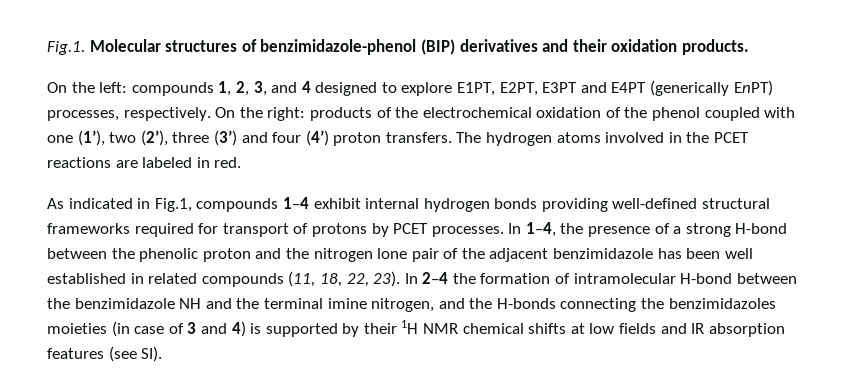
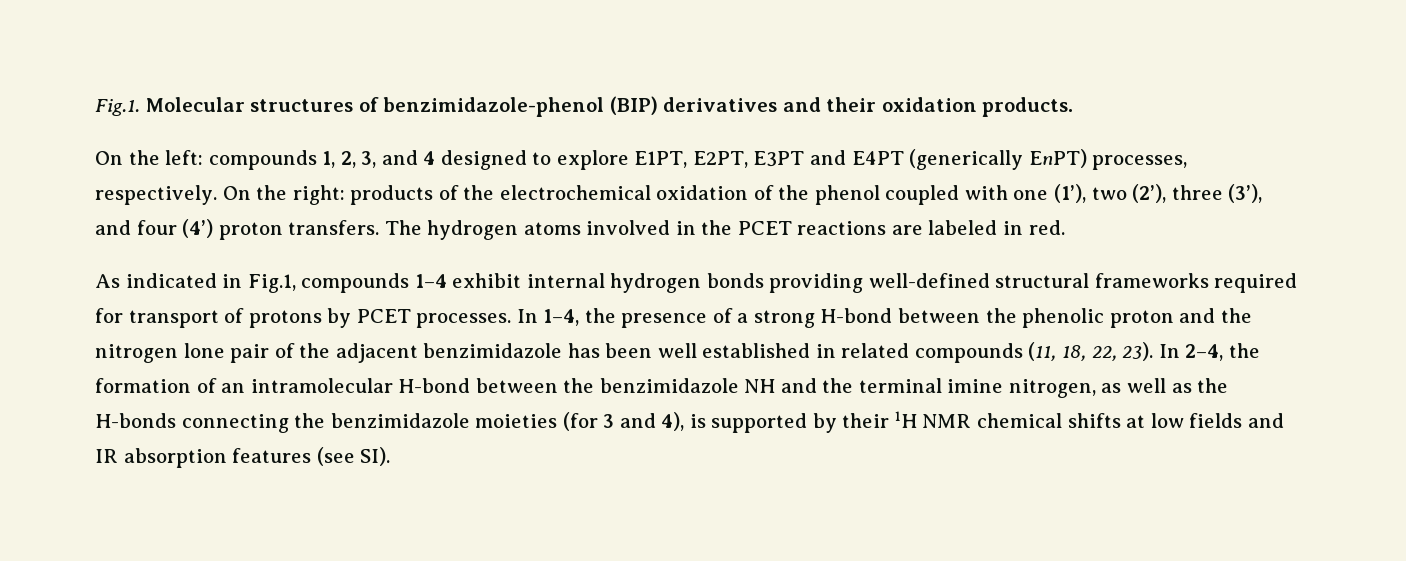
[213,130,237,146] (3’) -> [1228,184,1263,203] (3’),
[422,272,449,284] 2–4 -> [1185,344,1224,361] 2–4,
(571, 278) none -> [221,383,246,393] an
[438,298,465,309] and -> [1101,378,1192,393] as well as
[668,298,776,309] [47,321,184,337] benzimidazoles moieties (in case of -> [330,412,598,431] benzimidazole moieties (for
[231,321,246,337] 4) -> [661,412,685,431] 4),

